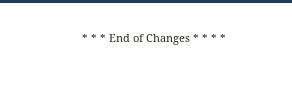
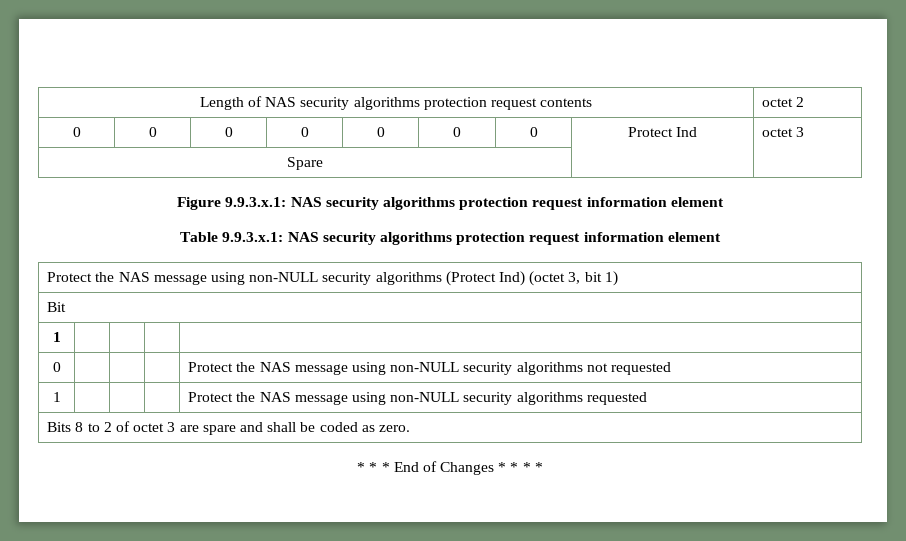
(81, 38) none -> [199,96,593,110] [762,97,805,107] [72,127,81,137] [148,127,157,137] [224,127,233,137] [300,127,309,137] [376,127,385,137] [453,127,461,137] [529,127,538,137] [627,127,698,137] [762,127,805,137] [287,157,323,170] [177,197,724,210] [180,232,721,245] [47,271,618,286] [47,302,67,312] [52,332,61,342] [52,362,61,372] [188,362,671,375] [52,392,61,402] [188,392,647,405] [47,421,410,435] Length of NAS security algorithms protection request contents | octet 2 // 0 | 0 | 0 | 0 | 0 | 0 | 0 | Protect Ind | octet 3 // Spare | | // Figure 9.9.3.x.1: NAS security algorithms protection request information element // Table 9.9.3.x.1: NAS security algorithms protection request information element // Protect the NAS message using non-NULL security algorithms (Protect Ind) (octet 3, bit 1) // Bit // 1 | | | | // 0 | | | | Protect the NAS message using non-NULL security algorithms not requested // 1 | | | | Protect the NAS message using non-NULL security algorithms requested // Bits 8 to 2 of octet 3 are spare and shall be coded as zero. //

